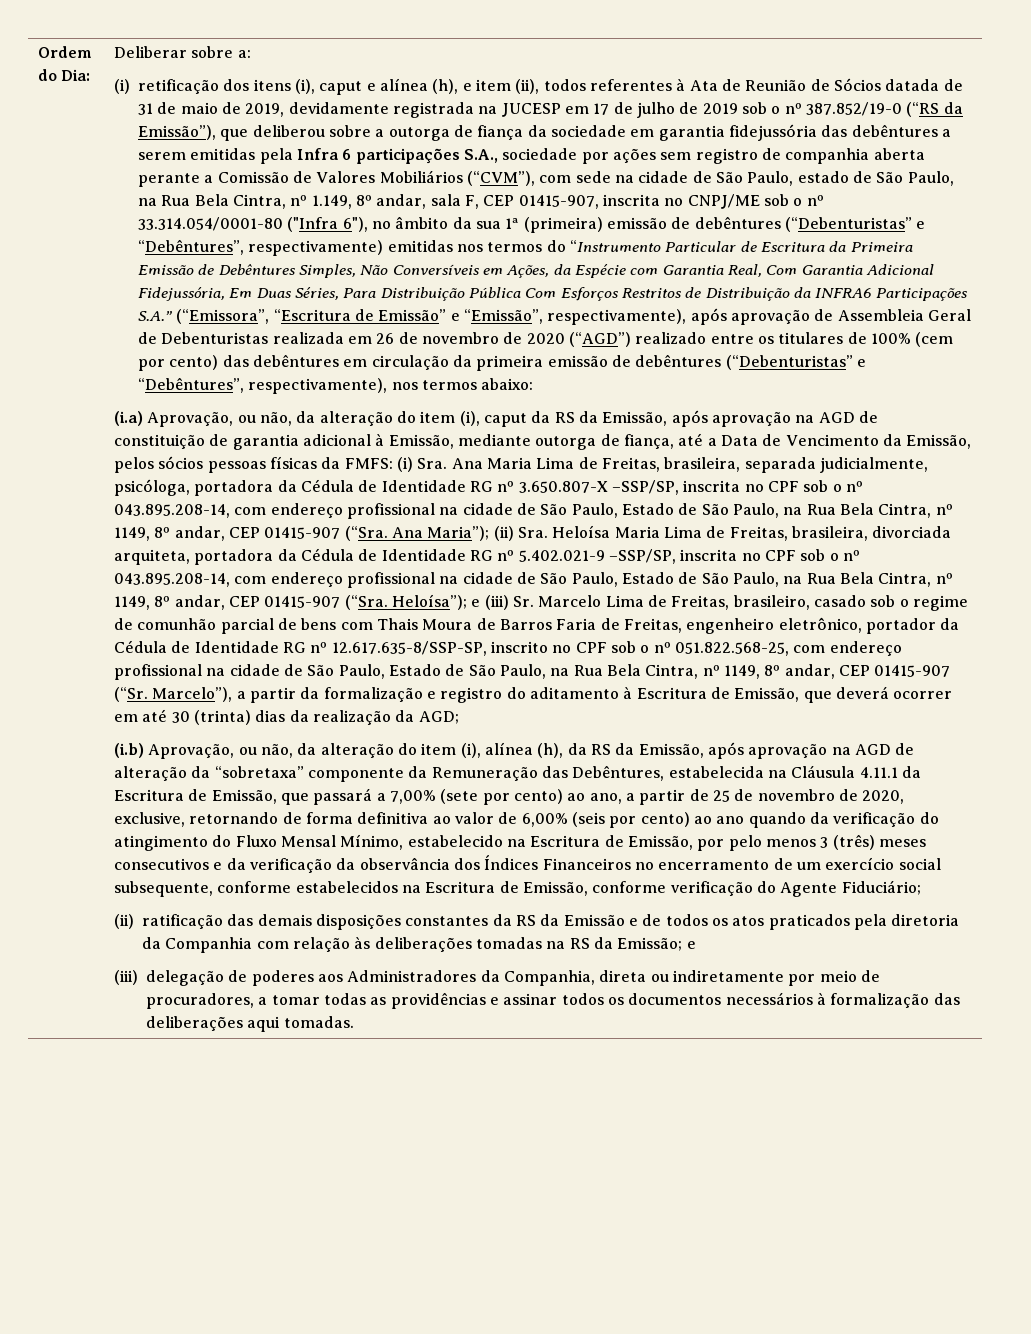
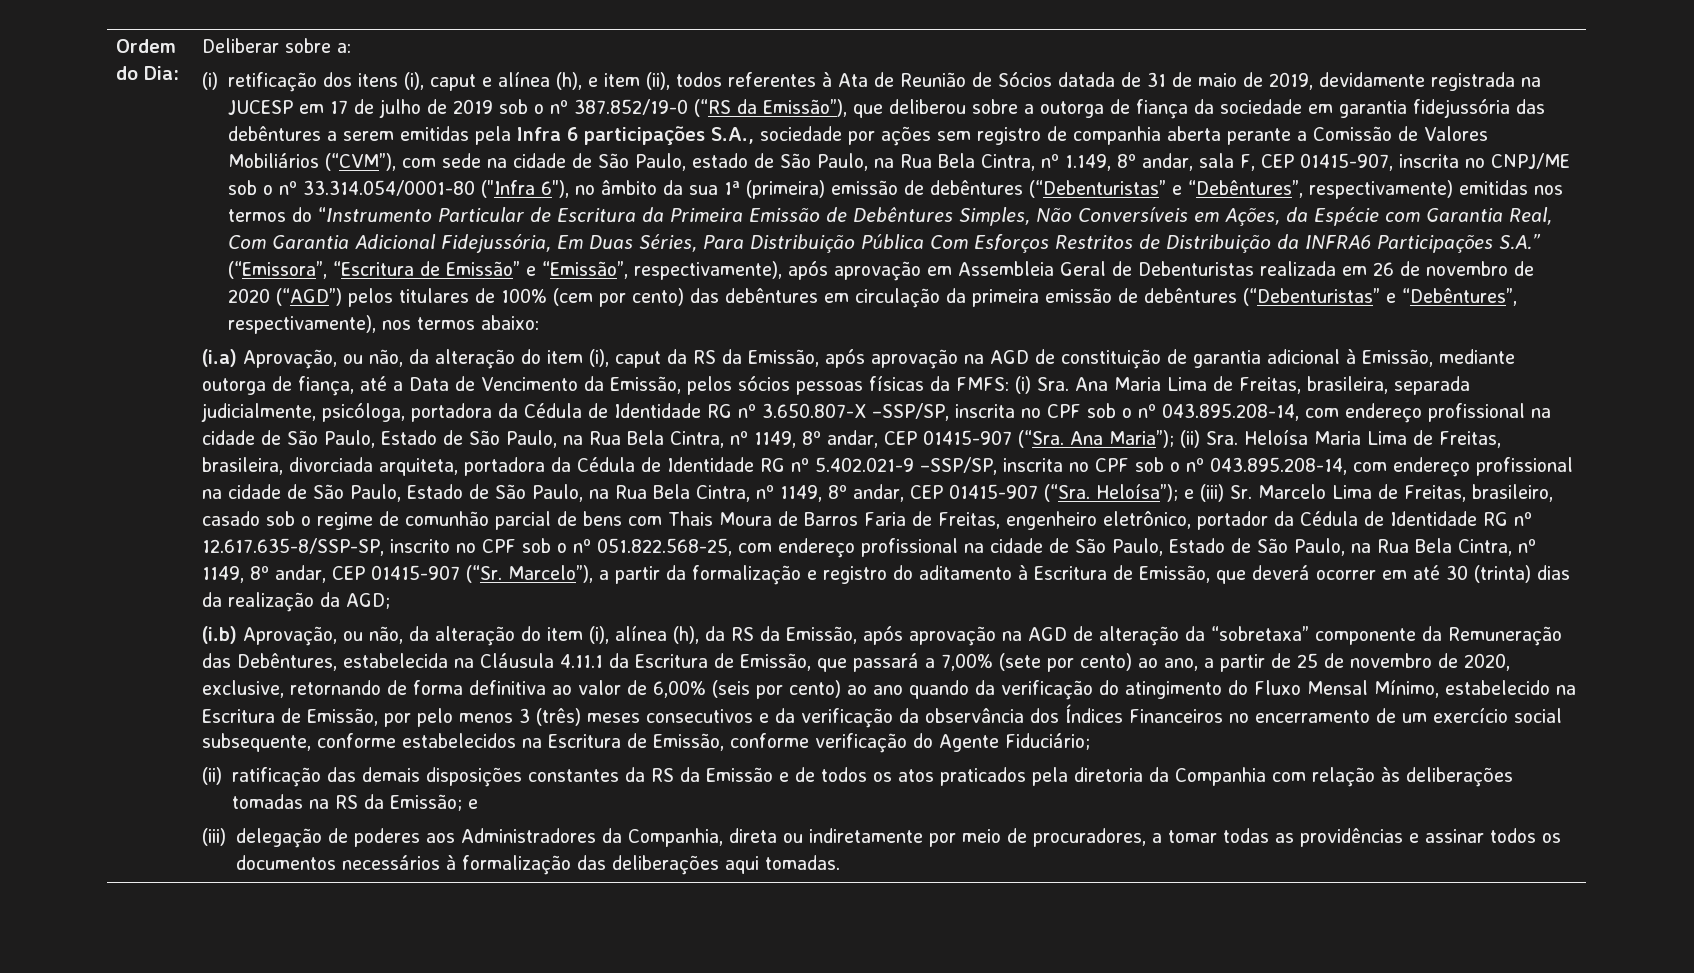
[814,309,834,321] de -> [927,266,953,276] em
[635,332,774,344] realizado entre os -> [348,288,394,307] pelos

